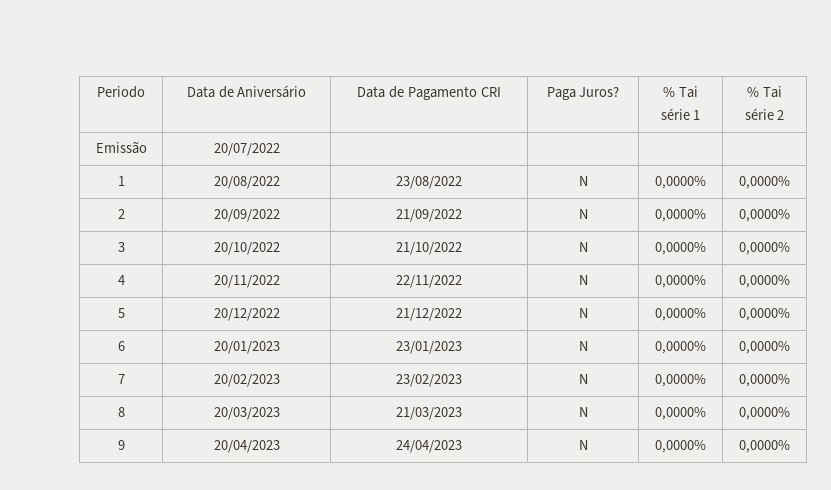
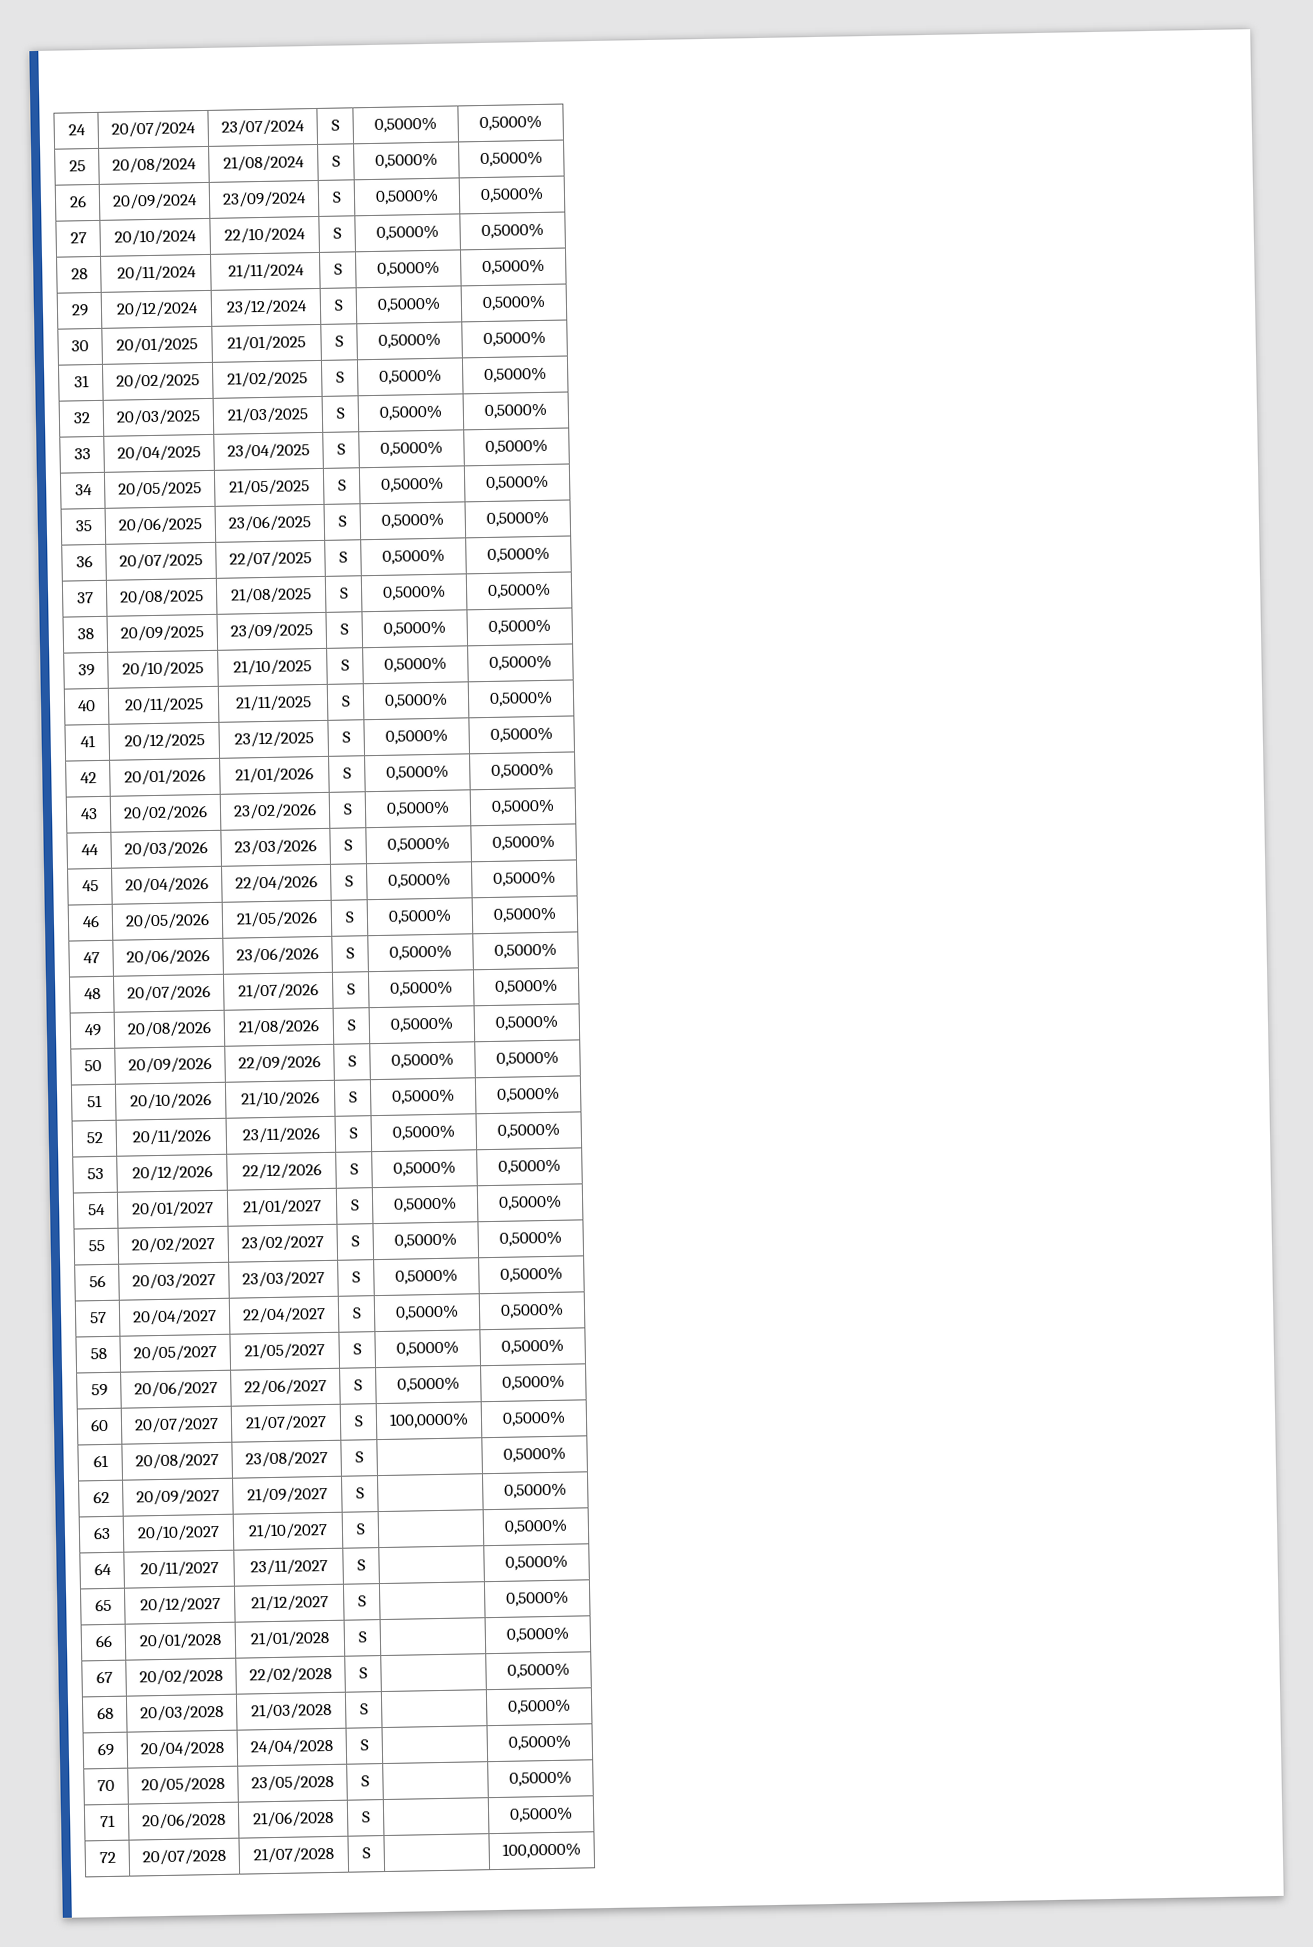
[97,86,145,98] [186,85,307,98] [357,86,501,100] [546,87,620,100] [663,86,698,98] [660,108,701,120] [747,86,782,98] [744,108,785,120] [95,141,147,154] [213,143,280,156] [117,176,125,186] [213,176,280,189] [396,176,462,189] [578,176,588,186] [655,176,706,189] [739,176,790,189] [117,209,125,219] [213,209,280,222] [396,209,462,222] [578,209,588,219] [655,209,706,222] [739,209,790,222] [117,242,125,252] [213,242,280,255] [396,242,462,255] [578,242,588,252] [655,242,706,255] [739,242,790,255] [117,275,125,285] [213,275,280,288] [396,275,462,288] [578,275,588,285] [655,275,706,288] [739,275,790,288] [117,308,125,318] [213,308,280,321] [396,308,462,321] [578,308,588,318] [655,308,706,321] [739,308,790,321] [117,341,125,351] [213,341,280,354] [396,341,462,354] [578,341,588,351] [655,341,706,354] [739,341,790,354] [117,374,125,384] [213,374,280,387] [396,374,462,387] [578,374,588,384] [655,374,706,387] [739,374,790,387] [117,407,125,417] [213,407,280,420] [396,407,462,420] [578,407,588,417] [655,407,706,420] [739,407,790,420] [117,440,125,450] [213,440,280,453] [396,440,462,453] [578,440,588,450] [655,440,706,453] [739,440,790,453] Periodo | Data de Aniversário | Data de Pagamento CRI | Paga Juros? | % Tai // série 1 | % Tai // série 2 // Emissão | 20/07/2022 | | | | // 1 | 20/08/2022 | 23/08/2022 | N | 0,0000% | 0,0000% // 2 | 20/09/2022 | 21/09/2022 | N | 0,0000% | 0,0000% // 3 | 20/10/2022 | 21/10/2022 | N | 0,0000% | 0,0000% // 4 | 20/11/2022 | 22/11/2022 | N | 0,0000% | 0,0000% // 5 | 20/12/2022 | 21/12/2022 | N | 0,0000% | 0,0000% // 6 | 20/01/2023 | 23/01/2023 | N | 0,0000% | 0,0000% // 7 | 20/02/2023 | 23/02/2023 | N | 0,0000% | 0,0000% // 8 | 20/03/2023 | 21/03/2023 | N | 0,0000% | 0,0000% // 9 | 20/04/2023 | 24/04/2023 | N | 0,0000% | 0,0000% -> [67,124,86,136] [111,121,196,138] [221,119,305,136] [330,119,340,131] [374,116,437,133] [479,114,542,132] [68,160,86,172] [112,157,197,174] [223,155,305,172] [331,155,341,167] [375,152,438,169] [480,150,543,168] [68,195,87,208] [112,193,198,210] [222,191,307,208] [331,191,342,203] [375,188,439,205] [480,186,544,204] [69,232,87,244] [114,229,197,246] [224,227,306,244] [332,227,342,239] [376,224,439,241] [481,222,544,240] [70,268,88,280] [116,265,197,282] [227,263,305,280] [333,263,343,275] [377,260,440,277] [482,258,545,276] [70,304,89,317] [115,301,199,318] [225,299,308,316] [333,299,344,311] [377,296,441,313] [482,294,546,312] [71,340,89,352] [116,337,198,354] [227,335,306,352] [334,335,344,347] [378,332,441,349] [483,330,546,348] [73,375,90,388] [116,373,200,390] [227,371,308,388] [335,371,345,383] [379,368,442,385] [484,366,547,383] [72,412,91,424] [116,409,201,426] [227,407,309,424] [335,407,345,419] [379,404,443,421] [484,402,547,419] [73,448,91,460] [117,445,201,462] [227,443,310,460] [336,443,346,455] [380,440,443,457] [485,438,548,455] [74,484,93,496] [118,481,202,498] [229,479,310,496] [337,479,347,491] [381,476,444,493] [486,474,549,491] [74,520,92,532] [118,517,202,534] [228,515,311,532] [337,515,347,527] [381,512,444,529] [486,510,549,527] [75,555,93,568] [119,553,203,570] [229,551,312,568] [338,551,348,563] [382,548,445,565] [487,546,550,563] [76,592,94,604] [120,589,204,606] [231,587,312,604] [339,587,349,599] [382,584,446,601] [487,582,551,599] [76,628,94,640] [120,625,204,642] [230,623,313,640] [339,623,349,635] [383,620,446,637] [488,618,551,635] [77,664,95,677] [122,661,204,678] [233,659,312,676] [340,659,350,671] [384,656,447,673] [489,654,552,671] [77,700,96,712] [123,697,204,714] [234,695,312,712] [340,695,351,707] [384,692,448,709] [489,690,553,707] [79,735,96,748] [123,733,205,750] [233,731,314,748] [341,731,351,743] [385,728,448,745] [490,726,553,743] [79,772,97,784] [124,769,206,786] [235,767,314,784] [342,767,352,779] [386,764,449,781] [491,762,554,779] [79,808,98,820] [123,805,208,822] [233,803,317,820] [342,803,353,815] [386,800,450,817] [491,798,555,815] [80,844,99,856] [124,841,208,858] [234,839,317,856] [343,839,353,851] [387,836,450,853] [492,834,555,851] [81,880,99,892] [125,877,209,894] [235,875,318,892] [344,875,354,887] [388,872,451,889] [493,870,556,887] [81,915,100,928] [125,913,210,930] [236,911,318,928] [344,911,355,923] [388,908,452,925] [493,906,557,923] [82,952,100,964] [126,949,210,966] [236,947,319,964] [345,947,355,959] [389,944,452,961] [494,942,557,959] [83,988,101,1000] [127,985,211,1002] [238,983,319,1000] [346,983,356,995] [390,980,453,997] [495,978,558,995] [83,1023,102,1037] [127,1021,212,1038] [238,1019,320,1036] [346,1019,356,1031] [390,1016,454,1033] [495,1014,558,1031] [84,1059,102,1072] [128,1057,212,1074] [238,1055,321,1072] [347,1055,357,1067] [391,1052,454,1069] [496,1050,559,1067] [86,1094,103,1108] [130,1093,212,1110] [241,1091,320,1108] [348,1091,358,1103] [392,1088,455,1105] [497,1086,560,1103] [85,1131,103,1144] [131,1129,211,1146] [241,1127,320,1144] [348,1127,358,1139] [392,1124,455,1141] [497,1122,560,1139] [86,1167,104,1180] [131,1165,213,1182] [241,1163,322,1180] [349,1163,359,1175] [393,1160,456,1177] [498,1158,561,1175] [87,1203,106,1216] [132,1201,214,1218] [243,1199,322,1216] [350,1199,360,1211] [393,1196,457,1213] [498,1194,562,1211] [87,1239,105,1252] [131,1236,215,1254] [241,1235,324,1252] [350,1235,360,1247] [394,1232,457,1249] [499,1230,562,1247] [88,1274,106,1288] [132,1272,216,1290] [242,1271,325,1288] [351,1271,361,1283] [395,1268,458,1285] [500,1266,563,1283] [88,1311,107,1324] [132,1308,217,1326] [242,1307,326,1324] [351,1307,362,1319] [395,1304,459,1321] [500,1302,564,1319] [89,1347,107,1360] [133,1344,217,1362] [244,1343,325,1360] [352,1343,362,1355] [396,1340,459,1357] [501,1338,564,1355] [90,1383,108,1397] [134,1380,218,1398] [244,1379,327,1396] [353,1379,363,1391] [397,1376,460,1393] [502,1374,565,1391] [90,1418,109,1432] [134,1416,219,1434] [245,1415,327,1432] [353,1415,364,1427] [389,1412,469,1429] [502,1410,566,1427] [92,1454,109,1468] [135,1452,219,1470] [245,1450,328,1468] [354,1451,364,1463] [503,1446,566,1463] [92,1490,110,1504] [136,1488,220,1506] [247,1487,328,1504] [355,1487,365,1499] [504,1482,567,1499] [92,1526,111,1540] [137,1524,220,1542] [248,1523,328,1540] [355,1523,366,1535] [504,1518,568,1535] [93,1562,112,1576] [139,1560,219,1578] [249,1559,328,1576] [356,1559,366,1571] [505,1554,568,1571] [94,1598,112,1612] [139,1596,221,1614] [250,1595,329,1612] [357,1595,367,1607] [506,1590,569,1607] [94,1634,113,1648] [139,1632,222,1650] [250,1630,330,1648] [357,1631,367,1643] [506,1626,569,1643] [95,1670,113,1684] [139,1668,223,1686] [249,1666,332,1684] [358,1667,368,1679] [507,1662,570,1679] [96,1706,114,1720] [140,1704,224,1722] [251,1702,332,1720] [359,1703,369,1715] [508,1698,571,1715] [96,1742,114,1757] [140,1740,224,1758] [250,1738,333,1756] [359,1739,369,1751] [508,1734,571,1751] [97,1779,115,1792] [141,1776,225,1794] [251,1774,334,1792] [360,1775,370,1787] [509,1770,572,1787] [99,1814,116,1828] [142,1812,226,1830] [253,1810,334,1828] [361,1811,371,1823] [509,1806,573,1823] [98,1851,116,1864] [142,1848,226,1866] [253,1846,334,1864] [361,1847,371,1859] [502,1842,581,1859] 24 | 20/07/2024 | 23/07/2024 | S | 0,5000% | 0,5000% // 25 | 20/08/2024 | 21/08/2024 | S | 0,5000% | 0,5000% // 26 | 20/09/2024 | 23/09/2024 | S | 0,5000% | 0,5000% // 27 | 20/10/2024 | 22/10/2024 | S | 0,5000% | 0,5000% // 28 | 20/11/2024 | 21/11/2024 | S | 0,5000% | 0,5000% // 29 | 20/12/2024 | 23/12/2024 | S | 0,5000% | 0,5000% // 30 | 20/01/2025 | 21/01/2025 | S | 0,5000% | 0,5000% // 31 | 20/02/2025 | 21/02/2025 | S | 0,5000% | 0,5000% // 32 | 20/03/2025 | 21/03/2025 | S | 0,5000% | 0,5000% // 33 | 20/04/2025 | 23/04/2025 | S | 0,5000% | 0,5000% // 34 | 20/05/2025 | 21/05/2025 | S | 0,5000% | 0,5000% // 35 | 20/06/2025 | 23/06/2025 | S | 0,5000% | 0,5000% // 36 | 20/07/2025 | 22/07/2025 | S | 0,5000% | 0,5000% // 37 | 20/08/2025 | 21/08/2025 | S | 0,5000% | 0,5000% // 38 | 20/09/2025 | 23/09/2025 | S | 0,5000% | 0,5000% // 39 | 20/10/2025 | 21/10/2025 | S | 0,5000% | 0,5000% // 40 | 20/11/2025 | 21/11/2025 | S | 0,5000% | 0,5000% // 41 | 20/12/2025 | 23/12/2025 | S | 0,5000% | 0,5000% // 42 | 20/01/2026 | 21/01/2026 | S | 0,5000% | 0,5000% // 43 | 20/02/2026 | 23/02/2026 | S | 0,5000% | 0,5000% // 44 | 20/03/2026 | 23/03/2026 | S | 0,5000% | 0,5000% // 45 | 20/04/2026 | 22/04/2026 | S | 0,5000% | 0,5000% // 46 | 20/05/2026 | 21/05/2026 | S | 0,5000% | 0,5000% // 47 | 20/06/2026 | 23/06/2026 | S | 0,5000% | 0,5000% // 48 | 20/07/2026 | 21/07/2026 | S | 0,5000% | 0,5000% // 49 | 20/08/2026 | 21/08/2026 | S | 0,5000% | 0,5000% // 50 | 20/09/2026 | 22/09/2026 | S | 0,5000% | 0,5000% // 51 | 20/10/2026 | 21/10/2026 | S | 0,5000% | 0,5000% // 52 | 20/11/2026 | 23/11/2026 | S | 0,5000% | 0,5000% // 53 | 20/12/2026 | 22/12/2026 | S | 0,5000% | 0,5000% // 54 | 20/01/2027 | 21/01/2027 | S | 0,5000% | 0,5000% // 55 | 20/02/2027 | 23/02/2027 | S | 0,5000% | 0,5000% // 56 | 20/03/2027 | 23/03/2027 | S | 0,5000% | 0,5000% // 57 | 20/04/2027 | 22/04/2027 | S | 0,5000% | 0,5000% // 58 | 20/05/2027 | 21/05/2027 | S | 0,5000% | 0,5000% // 59 | 20/06/2027 | 22/06/2027 | S | 0,5000% | 0,5000% // 60 | 20/07/2027 | 21/07/2027 | S | 100,0000% | 0,5000% // 61 | 20/08/2027 | 23/08/2027 | S | | 0,5000% // 62 | 20/09/2027 | 21/09/2027 | S | | 0,5000% // 63 | 20/10/2027 | 21/10/2027 | S | | 0,5000% // 64 | 20/11/2027 | 23/11/2027 | S | | 0,5000% // 65 | 20/12/2027 | 21/12/2027 | S | | 0,5000% // 66 | 20/01/2028 | 21/01/2028 | S | | 0,5000% // 67 | 20/02/2028 | 22/02/2028 | S | | 0,5000% // 68 | 20/03/2028 | 21/03/2028 | S | | 0,5000% // 69 | 20/04/2028 | 24/04/2028 | S | | 0,5000% // 70 | 20/05/2028 | 23/05/2028 | S | | 0,5000% // 71 | 20/06/2028 | 21/06/2028 | S | | 0,5000% // 72 | 20/07/2028 | 21/07/2028 | S | | 100,0000%

